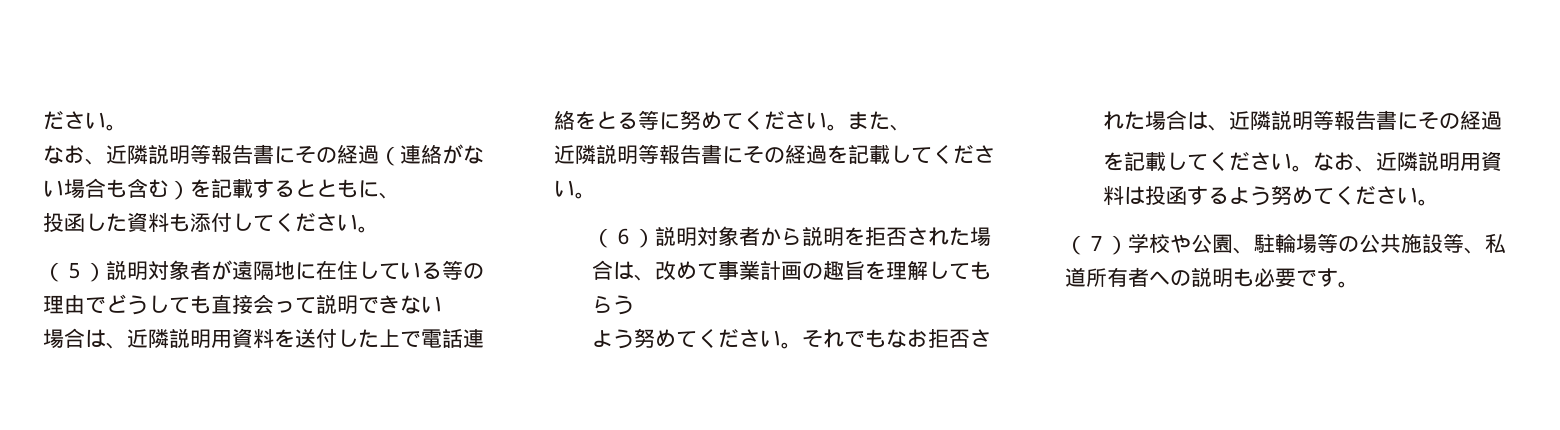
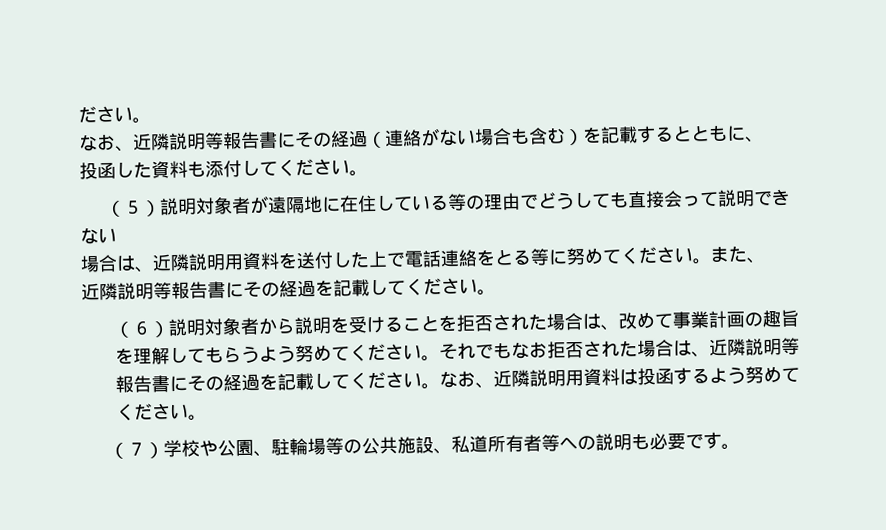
(866, 236) none -> [348,314,458,334] 受けることを
(635, 305) // -> (261, 354) none
(1503, 120) // -> (261, 382) none
[1443,233,1464,253] 等 -> (434, 445) none
(1149, 277) none -> [540,434,560,452] 等

